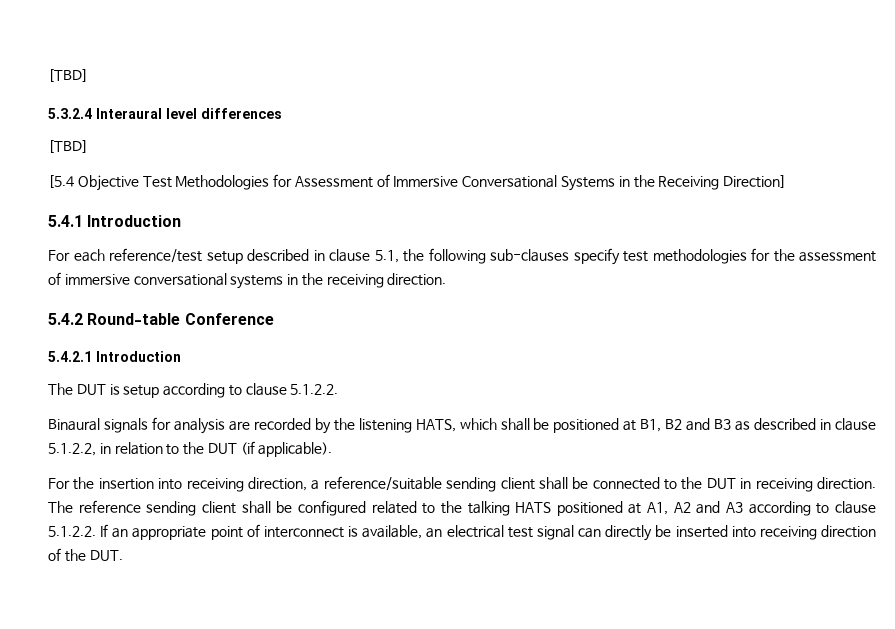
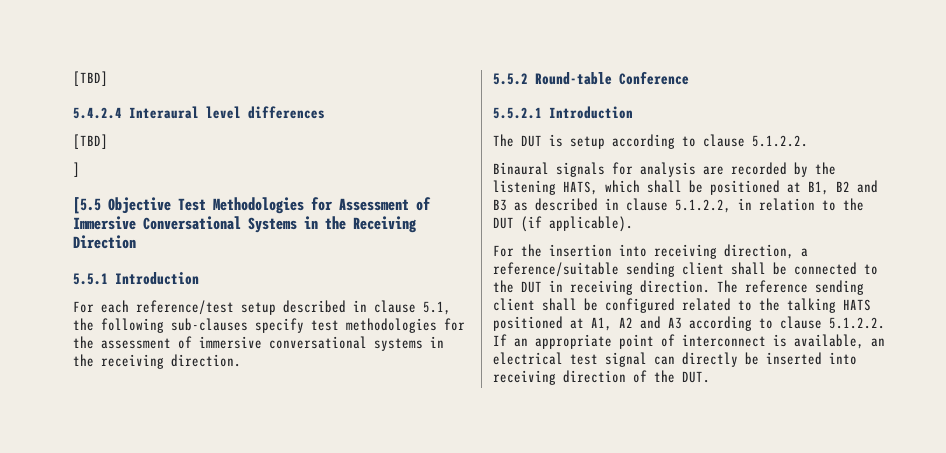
[48,69,88,82] [48,108,92,119] [TBD] // 5.3.2.4 -> [73,71,108,86] [73,107,122,119] [TBD] // 5.4.2.4
[48,175,74,188] [5.4 -> [73,162,80,177] [73,197,101,214] ] // [5.5
[723,175,787,188] [48,215,83,227] Direction] // 5.4.1 -> [73,235,136,249] [73,273,108,285] Direction // 5.5.1
[48,313,83,325] 5.4.2 -> [493,73,528,85] 5.5.2
[48,351,92,362] 5.4.2.1 -> [493,107,542,119] 5.5.2.1

